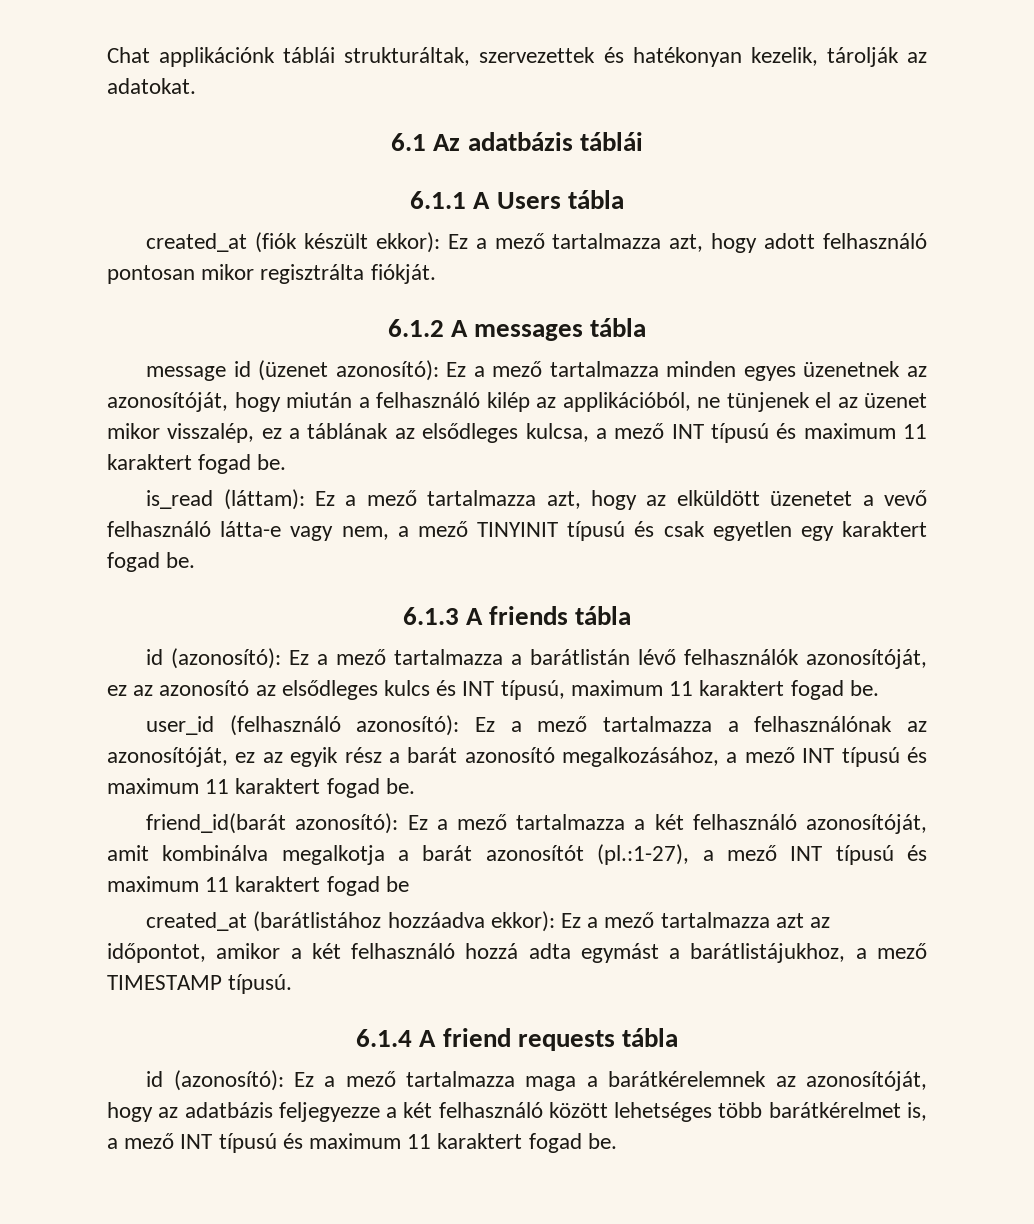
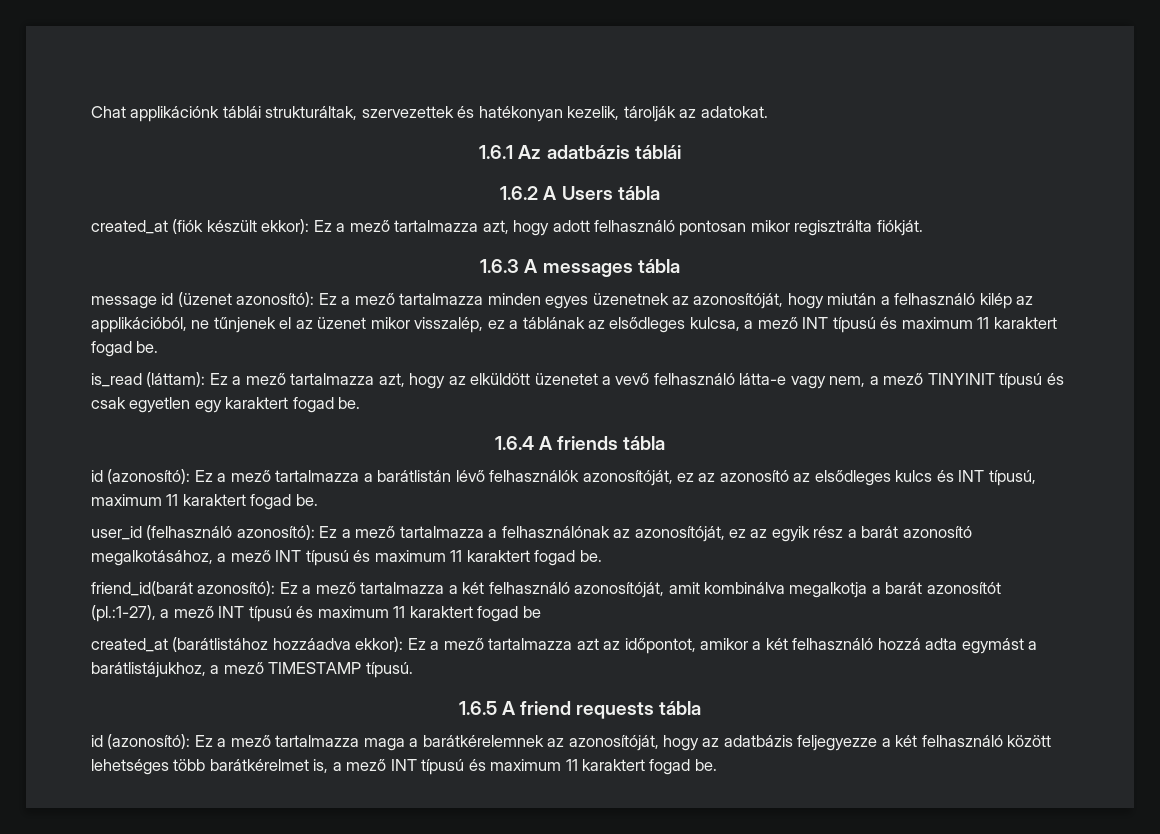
[391,133,427,151] 6.1 -> [479,145,514,159] 1.6.1
[410,191,467,209] 6.1.1 -> [500,186,539,200] 1.6.2
[387,319,444,337] 6.1.2 -> [480,259,520,273] 1.6.3
[726,392,810,412] tünjenek -> [213,317,276,333] tűnjenek
[402,607,459,625] 6.1.3 -> [494,436,534,450] 1.6.4
[562,747,720,767] megalkozásához, -> [91,550,213,566] megalkotásához,
[356,1029,413,1047] 6.1.4 -> [458,701,497,715] 1.6.5

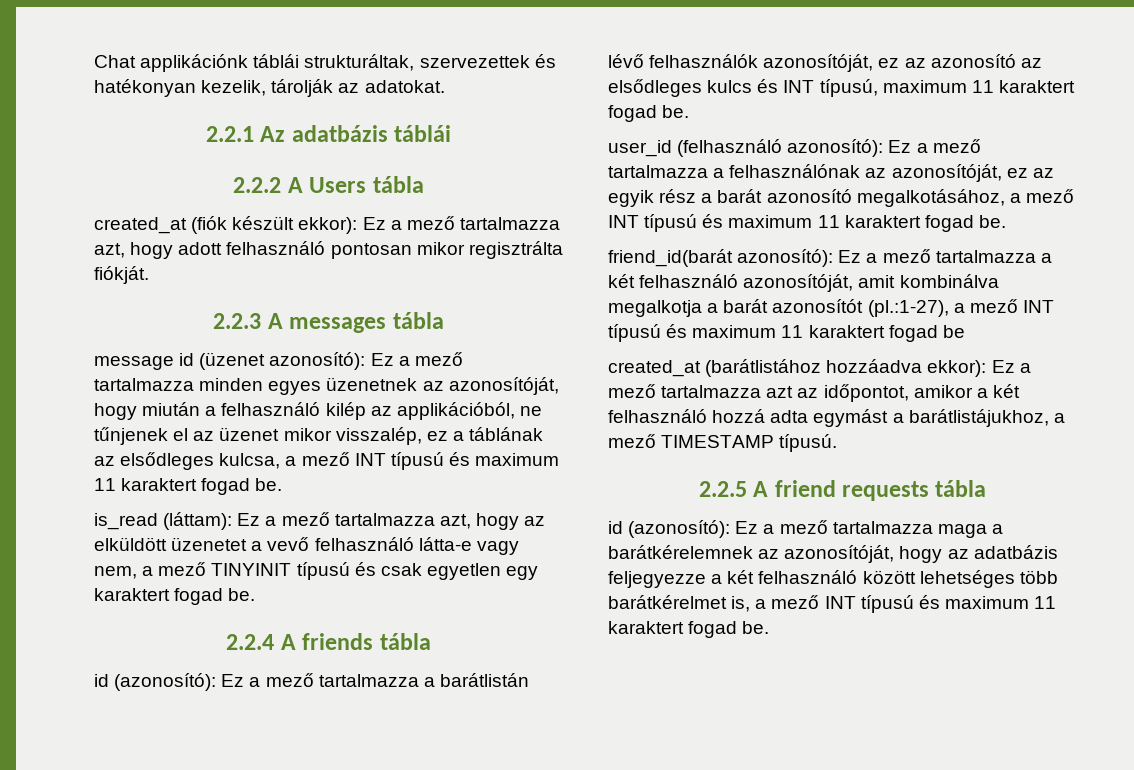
[479,145,514,159] 1.6.1 -> [205,126,254,142] 2.2.1
[500,186,539,200] 1.6.2 -> [233,177,282,193] 2.2.2
[480,259,520,273] 1.6.3 -> [213,313,262,329] 2.2.3
[494,436,534,450] 1.6.4 -> [226,634,275,650] 2.2.4
[458,701,497,715] 1.6.5 -> [698,481,747,497] 2.2.5

